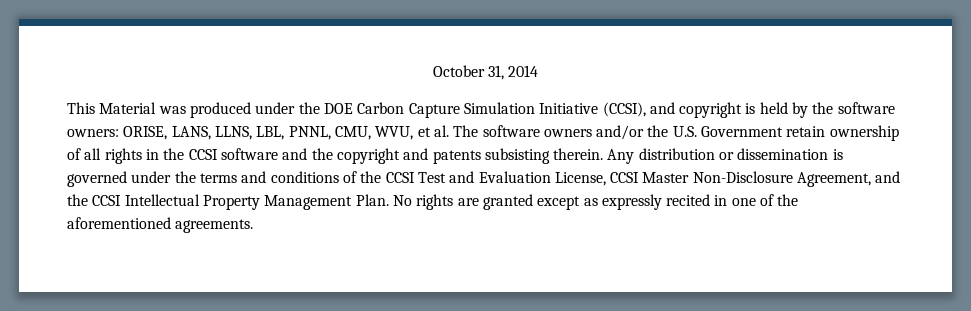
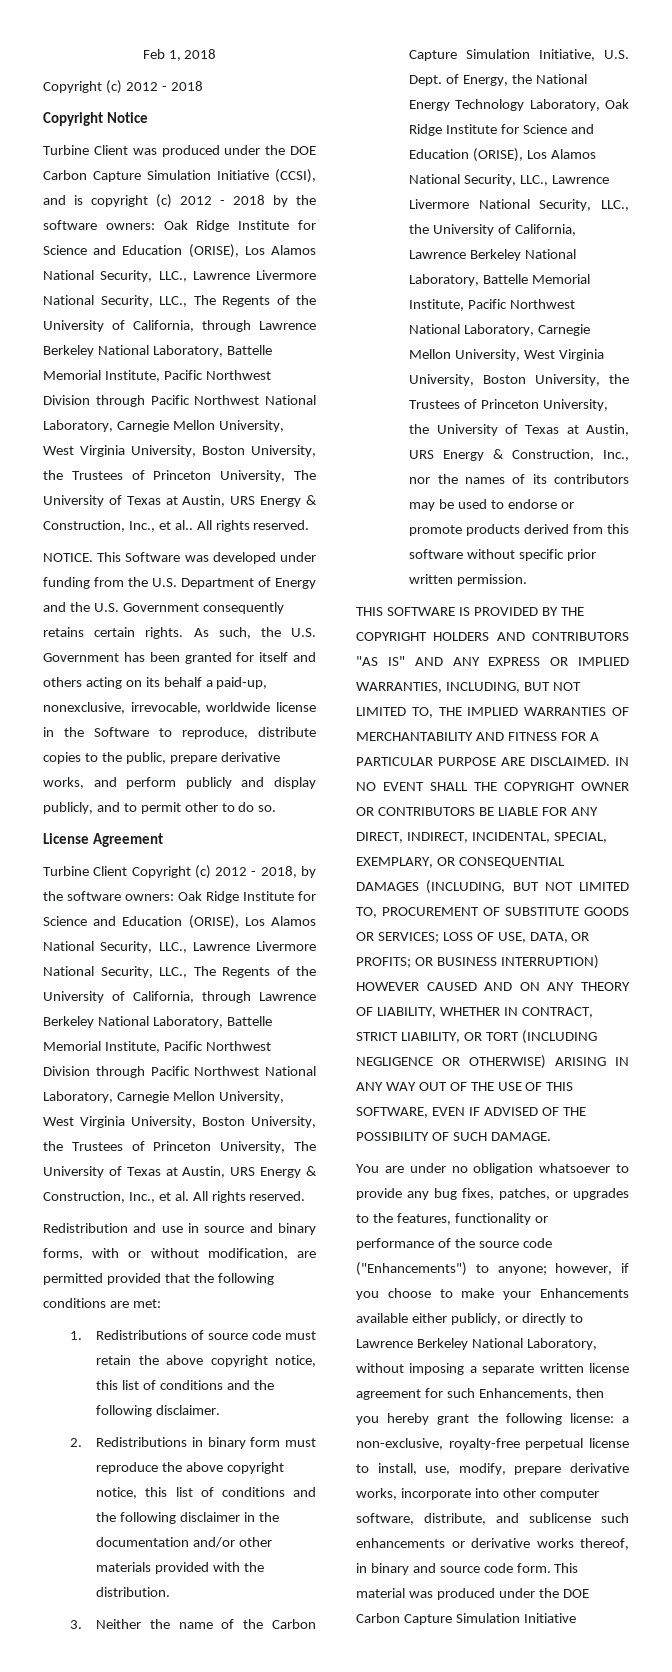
[432,65,539,80] [67,102,157,114] October 31, 2014 // This Material -> [142,49,217,61] [43,80,203,94] [43,112,148,126] [43,145,128,155] Feb 1, 2018 // Copyright (c) 2012 - 2018 // Copyright Notice // Turbine Client
[679,102,895,118] [67,125,899,141] [67,148,843,164] [67,171,901,187] [67,194,799,210] [67,217,254,233] copyright is held by the software owners: ORISE, LANS, LLNS, LBL, PNNL, CMU, WVU, et al. The software owners and/or the U.S. Government retain ownership of all rights in the CCSI software and the copyright and patents subsisting therein. Any distribution or dissemination is governed under the terms and conditions of the CCSI Test and Evaluation License, CCSI Master Non-Disclosure Agreement, and the CCSI Intellectual Property Management Plan. No rights are granted except as expressly recited in one of the aforementioned agreements. -> [74,194,316,208] [43,220,317,232] [43,244,316,258] [43,270,316,282] [43,295,316,307] [43,320,316,332] [43,345,272,357] [43,370,271,382] [43,395,316,407] [43,420,284,432] [43,445,316,457] [43,470,316,482] [43,495,317,507] [43,520,310,532] [43,552,316,564] [43,577,316,589] [43,602,284,614] [43,627,316,639] [43,652,316,664] [43,677,268,689] [43,702,316,714] [43,727,316,739] [43,752,280,764] [43,777,316,789] [43,802,277,814] [43,833,163,847] [43,865,316,879] [43,891,316,903] [43,915,316,929] [43,941,316,953] [43,966,316,978] [43,991,316,1003] [43,1016,272,1028] [43,1041,271,1053] [43,1066,316,1078] [43,1091,284,1103] [43,1116,316,1128] [43,1141,316,1153] [43,1166,317,1178] [43,1191,306,1203] [43,1223,316,1235] [43,1248,316,1260] [43,1273,274,1285] [43,1298,161,1308] [69,1330,316,1340] [96,1355,316,1367] [96,1380,274,1390] [96,1405,221,1417] [69,1437,316,1449] [96,1462,284,1474] [96,1487,316,1499] [96,1512,279,1524] [96,1537,273,1548] [96,1562,264,1574] [96,1587,171,1597] [69,1619,316,1629] [409,49,629,61] [409,74,587,86] [409,99,629,111] [409,124,594,136] [409,148,596,162] [409,174,609,186] [409,199,629,211] [409,224,576,236] [409,249,577,261] [409,274,591,286] [409,299,576,311] [409,324,591,336] [409,349,604,361] [409,374,629,386] [409,399,608,411] [409,424,629,436] [409,449,629,461] [409,474,629,484] [409,499,574,511] [409,524,629,536] [409,549,596,561] [409,574,528,586] [356,607,584,616] [356,632,629,641] [356,656,629,666] [356,682,581,693] [356,707,629,718] [356,732,599,741] [356,757,629,766] [356,782,629,791] [356,807,598,816] [356,832,607,843] [356,857,565,868] [356,880,629,894] [356,907,629,918] [356,932,590,943] [356,955,599,969] [356,982,630,991] [356,1007,593,1018] [356,1030,597,1044] [356,1055,629,1069] [356,1082,574,1091] [356,1107,586,1118] [356,1132,551,1141] [356,1163,629,1175] [356,1188,629,1200] [356,1213,548,1225] [356,1238,552,1250] [356,1262,629,1276] [356,1288,629,1300] [356,1313,583,1325] [356,1338,597,1350] [356,1363,629,1375] [356,1388,604,1400] [356,1413,629,1425] [356,1438,629,1450] [356,1463,629,1475] [356,1488,599,1500] [356,1513,629,1525] [356,1538,629,1550] [356,1563,579,1575] [356,1588,589,1600] [356,1613,576,1625] is copyright (c) 2012 - 2018 by the software owners: Oak Ridge Institute for Science and Education (ORISE), Los Alamos National Security, LLC., Lawrence Livermore National Security, LLC., The Regents of the University of California, through Lawrence Berkeley National Laboratory, Battelle Memorial Institute, Pacific Northwest Division through Pacific Northwest National Laboratory, Carnegie Mellon University, West Virginia University, Boston University, the Trustees of Princeton University, The University of Texas at Austin, URS Energy & Construction, Inc., et al.. All rights reserved. // NOTICE. This Software was developed under funding from the U.S. Department of Energy and the U.S. Government consequently retains certain rights. As such, the U.S. Government has been granted for itself and others acting on its behalf a paid-up, nonexclusive, irrevocable, worldwide license in the Software to reproduce, distribute copies to the public, prepare derivative works, and perform publicly and display publicly, and to permit other to do so. // License Agreement // Turbine Client Copyright (c) 2012 - 2018, by the software owners: Oak Ridge Institute for Science and Education (ORISE), Los Alamos National Security, LLC., Lawrence Livermore National Security, LLC., The Regents of the University of California, through Lawrence Berkeley National Laboratory, Battelle Memorial Institute, Pacific Northwest Division through Pacific Northwest National Laboratory, Carnegie Mellon University, West Virginia University, Boston University, the Trustees of Princeton University, The University of Texas at Austin, URS Energy & Construction, Inc., et al. All rights reserved. // Redistribution and use in source and binary forms, with or without modification, are permitted provided that the following conditions are met: // 1. Redistributions of source code must retain the above copyright notice, this list of conditions and the following disclaimer. // 2. Redistributions in binary form must reproduce the above copyright notice, this list of conditions and the following disclaimer in the documentation and/or other materials provided with the distribution. // 3. Neither the name of the Carbon Capture Simulation Initiative, U.S. Dept. of Energy, the National Energy Technology Laboratory, Oak Ridge Institute for Science and Education (ORISE), Los Alamos National Security, LLC., Lawrence Livermore National Security, LLC., the University of California, Lawrence Berkeley National Laboratory, Battelle Memorial Institute, Pacific Northwest National Laboratory, Carnegie Mellon University, West Virginia University, Boston University, the Trustees of Princeton University, the University of Texas at Austin, URS Energy & Construction, Inc., nor the names of its contributors may be used to endorse or promote products derived from this software without specific prior written permission. // THIS SOFTWARE IS PROVIDED BY THE COPYRIGHT HOLDERS AND CONTRIBUTORS "AS IS" AND ANY EXPRESS OR IMPLIED WARRANTIES, INCLUDING, BUT NOT LIMITED TO, THE IMPLIED WARRANTIES OF MERCHANTABILITY AND FITNESS FOR A PARTICULAR PURPOSE ARE DISCLAIMED. IN NO EVENT SHALL THE COPYRIGHT OWNER OR CONTRIBUTORS BE LIABLE FOR ANY DIRECT, INDIRECT, INCIDENTAL, SPECIAL, EXEMPLARY, OR CONSEQUENTIAL DAMAGES (INCLUDING, BUT NOT LIMITED TO, PROCUREMENT OF SUBSTITUTE GOODS OR SERVICES; LOSS OF USE, DATA, OR PROFITS; OR BUSINESS INTERRUPTION) HOWEVER CAUSED AND ON ANY THEORY OF LIABILITY, WHETHER IN CONTRACT, STRICT LIABILITY, OR TORT (INCLUDING NEGLIGENCE OR OTHERWISE) ARISING IN ANY WAY OUT OF THE USE OF THIS SOFTWARE, EVEN IF ADVISED OF THE POSSIBILITY OF SUCH DAMAGE. // You are under no obligation whatsoever to provide any bug fixes, patches, or upgrades to the features, functionality or performance of the source code ("Enhancements") to anyone; however, if you choose to make your Enhancements available either publicly, or directly to Lawrence Berkeley National Laboratory, without imposing a separate written license agreement for such Enhancements, then you hereby grant the following license: a non-exclusive, royalty-free perpetual license to install, use, modify, prepare derivative works, incorporate into other computer software, distribute, and sublicense such enhancements or derivative works thereof, in binary and source code form. This material was produced under the DOE Carbon Capture Simulation Initiative

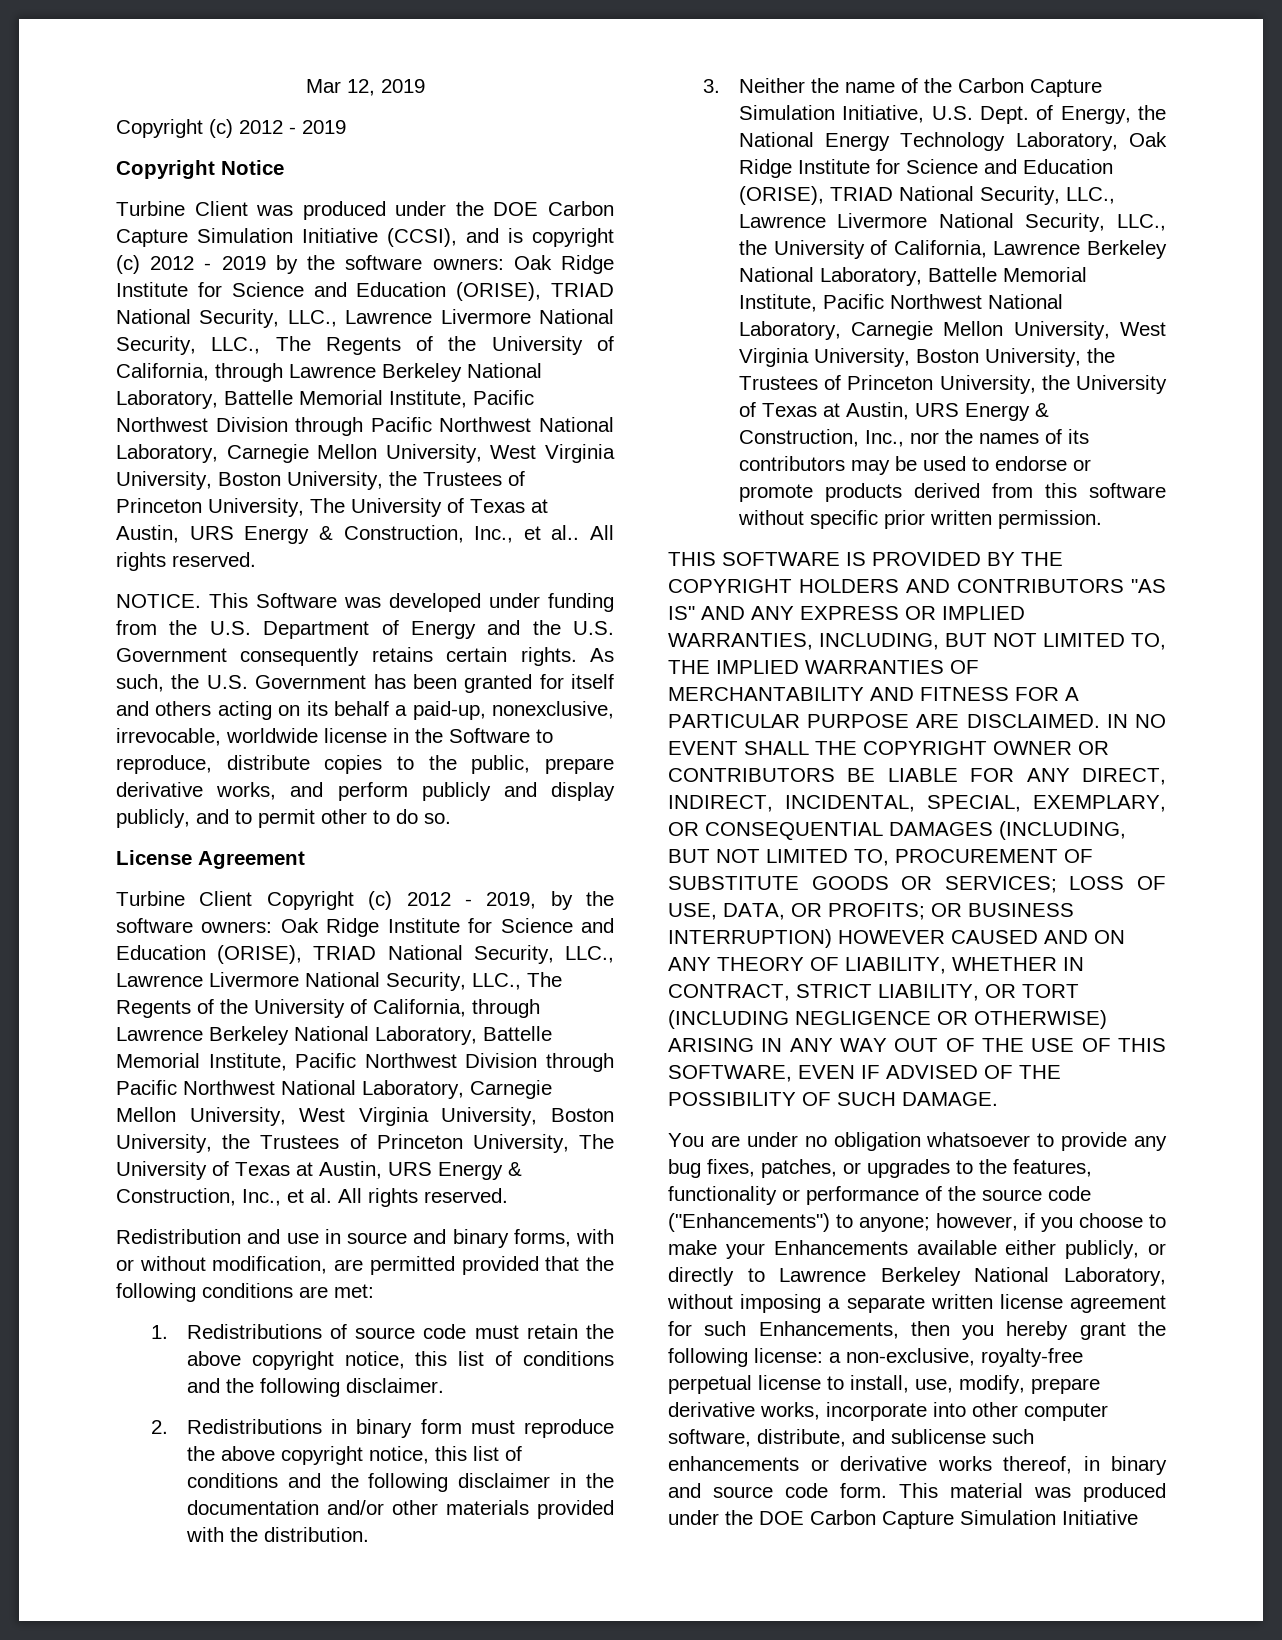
[142,49,217,61] [43,80,203,94] Feb 1, 2018 // Copyright (c) 2012 - 2018 -> [305,79,425,96] [116,119,346,138] Mar 12, 2019 // Copyright (c) 2012 - 2019
[233,195,265,205] 2018 -> [221,256,266,270] 2019
[244,245,316,255] Los Alamos -> [551,283,614,297] TRIAD
[260,866,297,878] 2018, -> [486,892,537,909] 2019,
[244,916,316,926] Los Alamos -> [313,946,377,960] TRIAD
[527,149,596,159] Los Alamos -> [829,187,893,201] TRIAD

